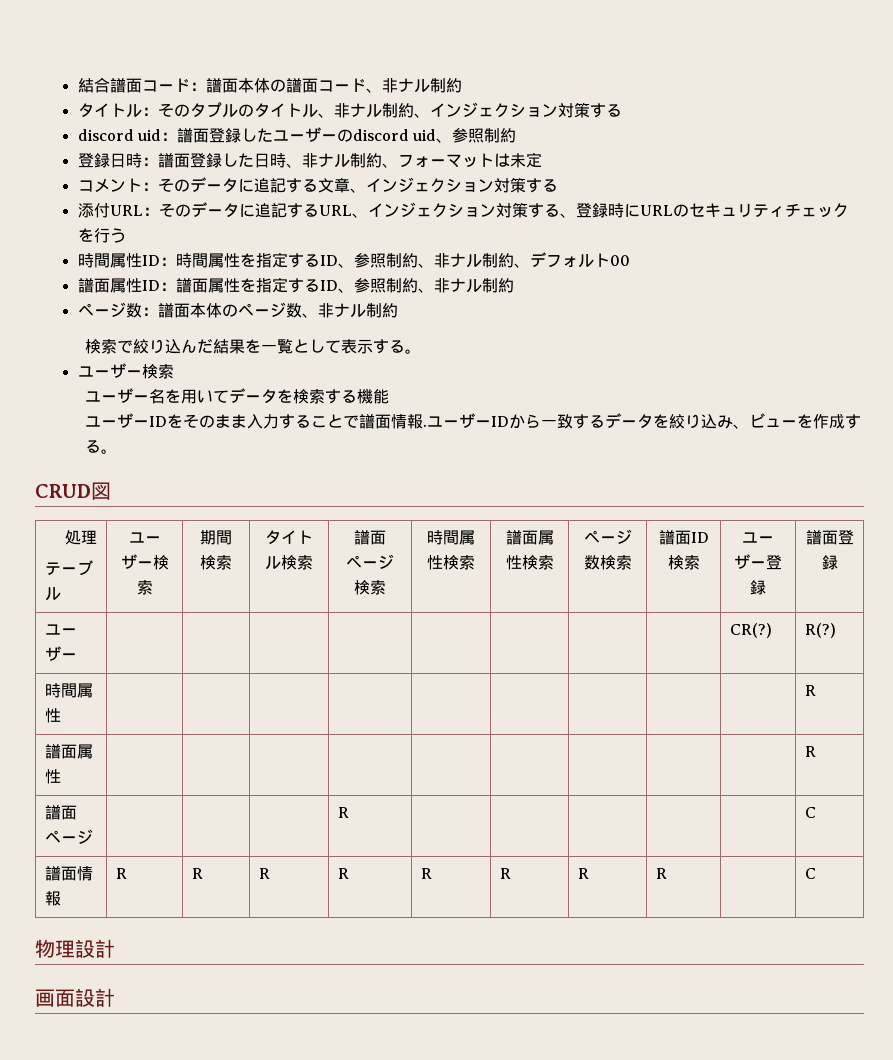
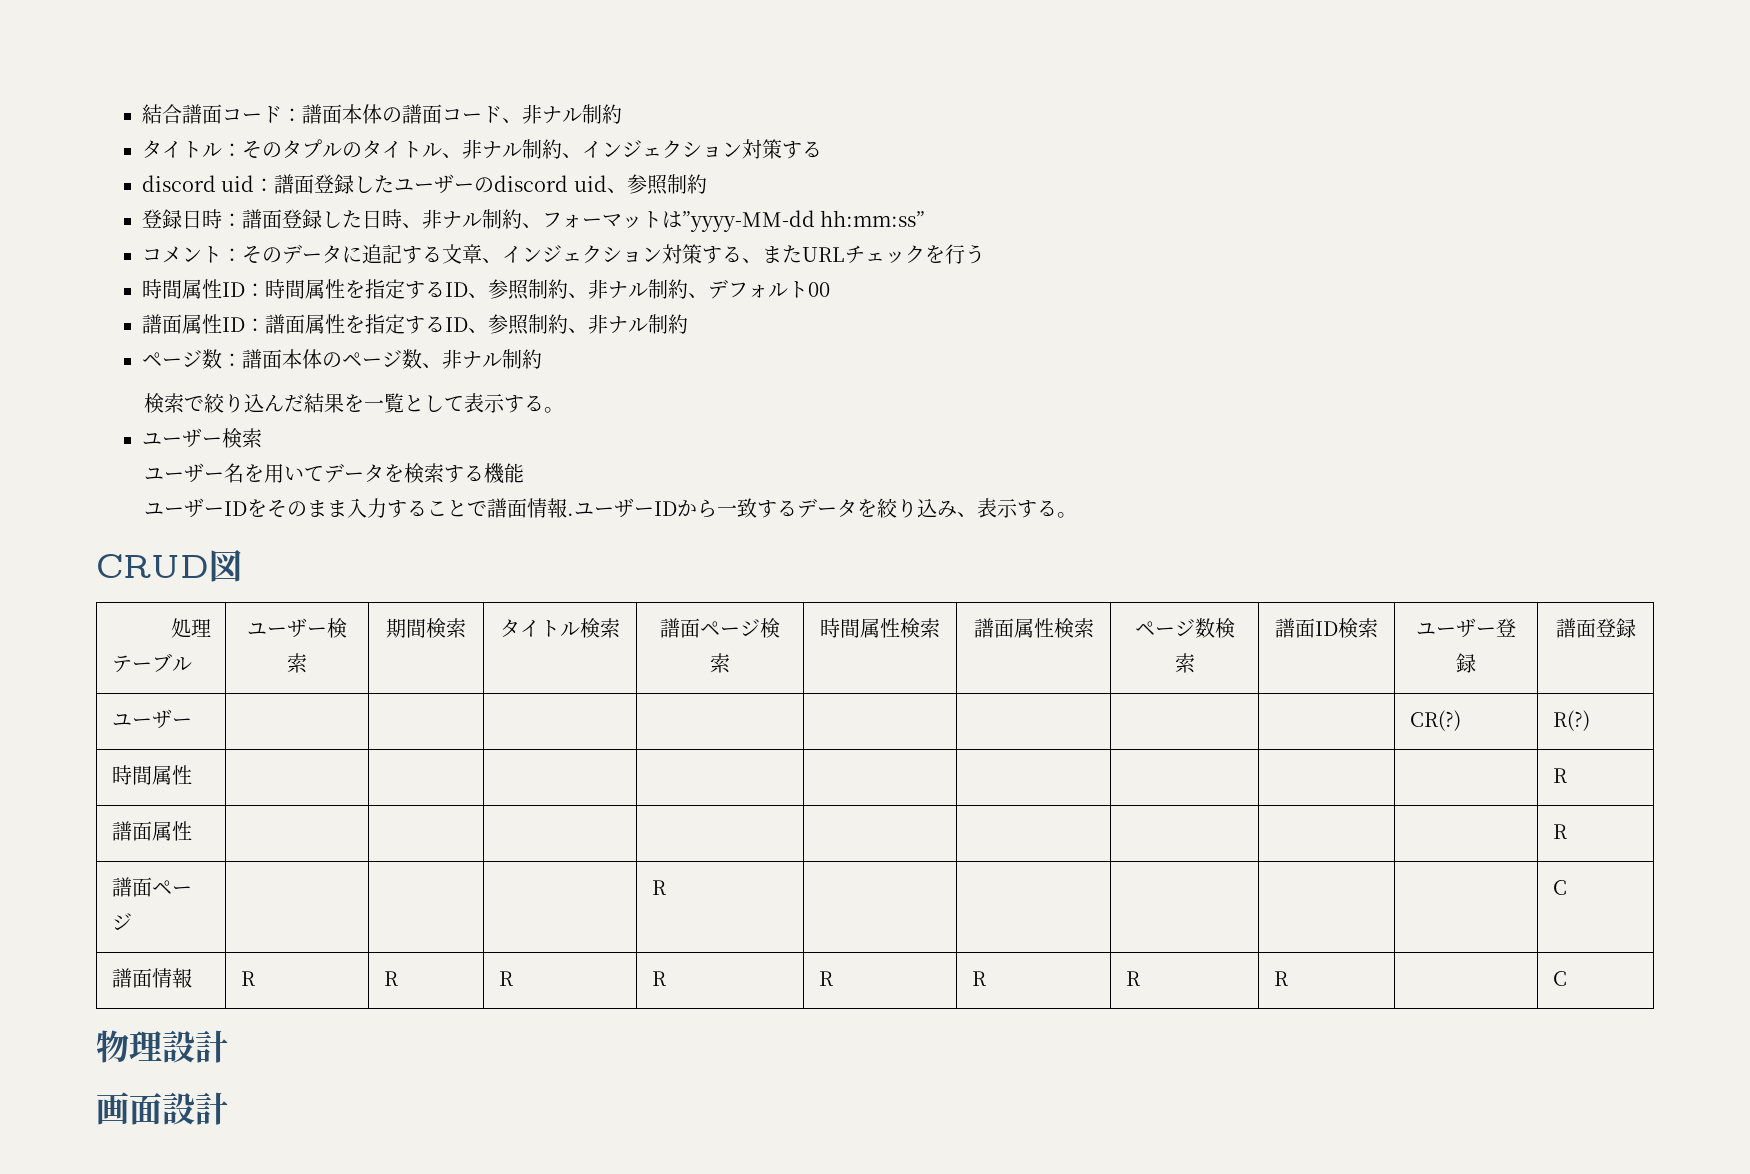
[509,152,542,168] 未定 -> [681,210,926,232] ”yyyy-MM-dd hh:mm:ss”
[77,202,785,218] // 添付URL：そのデータに追記するURL、インジェクション対策する、登録時にURLのセキュリティ -> [741,245,845,263] 、またURL
[748,413,845,429] ビューを作成 -> [976,498,1018,518] 表示

